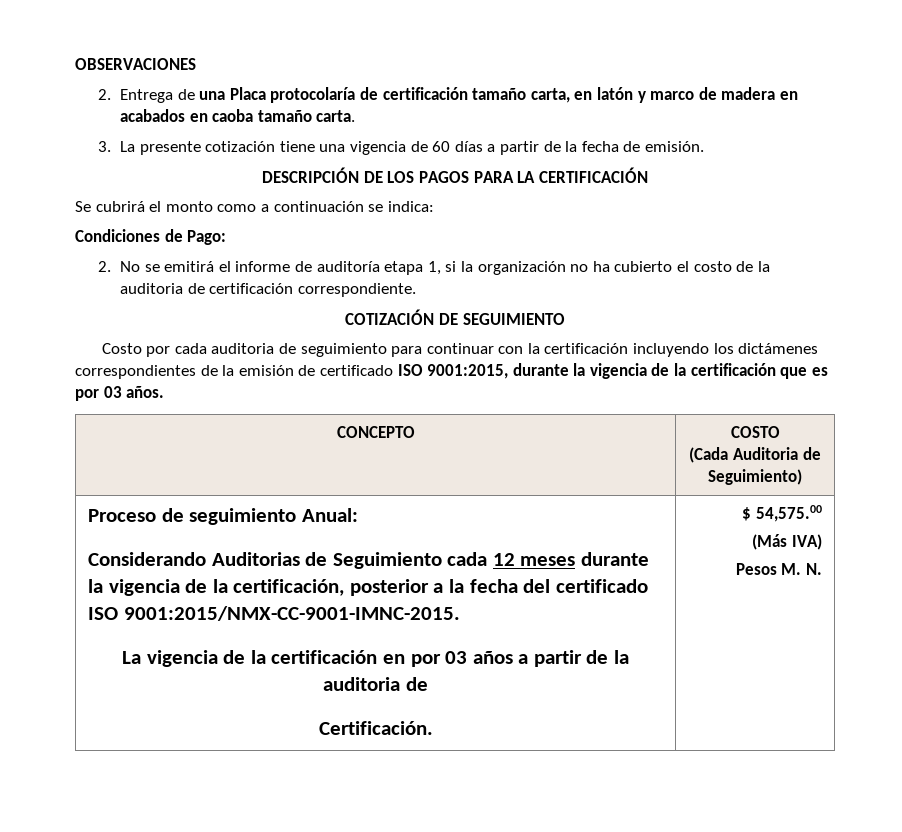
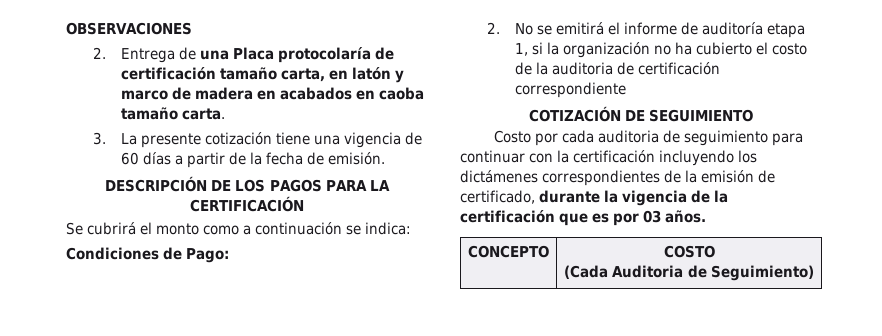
[297,283,416,297] correspondiente. -> [514,82,626,98] correspondiente
[319,364,509,379] certificado ISO 9001:2015, -> [460,190,535,204] certificado,
[88,508,358,525] [88,552,649,569] [88,579,648,596] [88,606,460,621] [122,650,629,667] [323,677,428,691] [318,721,433,735] [742,505,822,522] [752,534,822,550] [735,563,822,575] // Proceso de seguimiento Anual: // Considerando Auditorias de Seguimiento cada 12 meses durante la vigencia de la certificación, posterior a la fecha del certificado ISO 9001:2015/NMX-CC-9001-IMNC-2015. // La vigencia de la certificación en por 03 años a partir de la auditoria de // Certificación. | $ 54,575.00 // (Más IVA) // Pesos M. N. -> (814, 273) none

